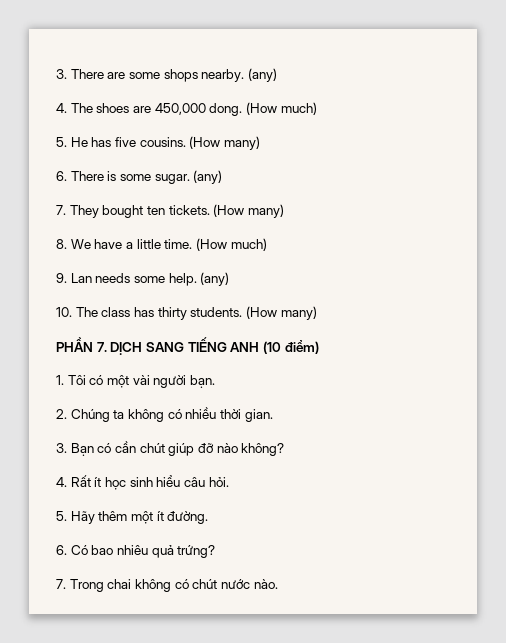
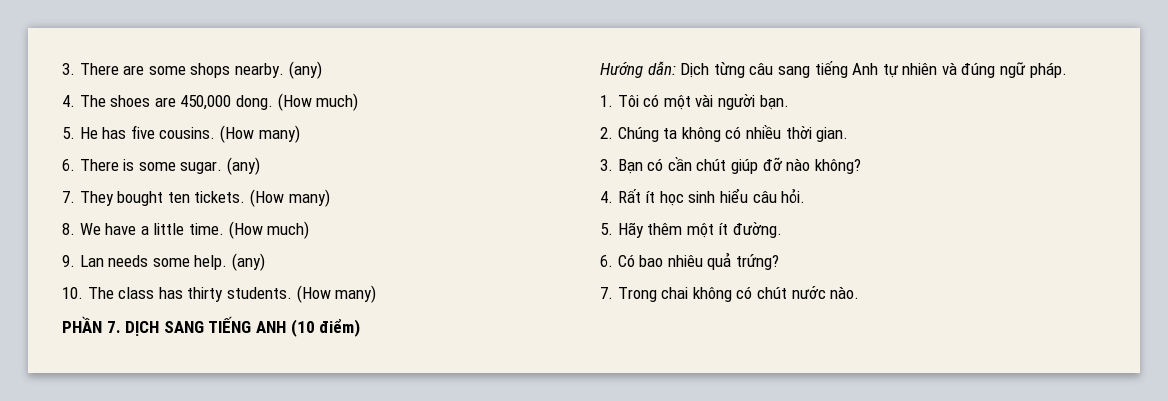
(319, 347) none -> [600,61,1067,78] // Hướng dẫn: Dịch từng câu sang tiếng Anh tự nhiên và đúng ngữ pháp.

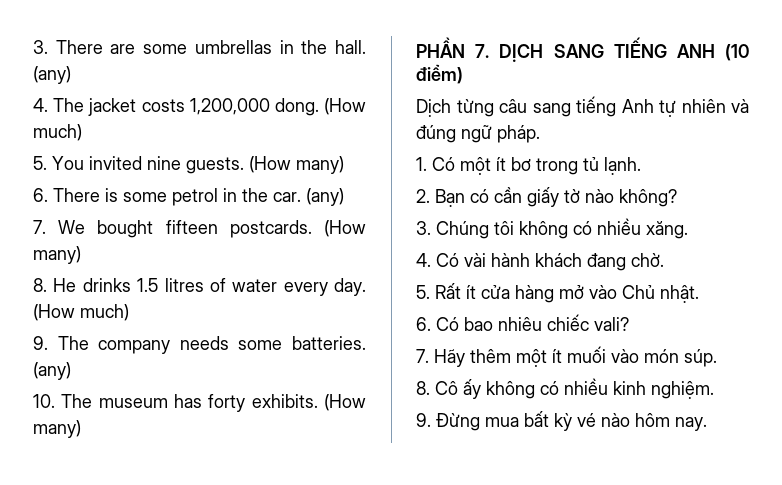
[190,63,284,78] shops nearby. -> [194,40,366,54] umbrellas in the hall.
[110,95,232,110] shoes are 450,000 -> [88,98,270,116] jacket costs 1,200,000
[79,125,216,139] He has five cousins. -> [52,156,244,174] You invited nine guests.
[180,157,260,175] [62,189,330,207] [62,223,224,235] sugar. (any) // 7. They bought ten tickets. (How many) // 8. We have a little time. -> [172,188,344,206] [33,220,366,238] [33,246,81,264] [33,278,366,296] petrol in the car. (any) // 7. We bought fifteen postcards. (How many) // 8. He drinks 1.5 litres of water every day.
[79,255,104,267] Lan -> [57,336,171,354] The company
[194,255,228,270] help. -> [292,336,366,350] batteries.
[118,287,292,302] class has thirty students. -> [98,394,318,412] museum has forty exhibits.
[600,61,676,78] Hướng dẫn: -> (463, 74) none
[617,94,789,110] [600,125,849,142] [600,157,861,174] [600,188,806,206] [600,222,782,238] Tôi có một vài người bạn. // 2. Chúng ta không có nhiều thời gian. // 3. Bạn có cần chút giúp đỡ nào không? // 4. Rất ít học sinh hiểu câu hỏi. // 5. Hãy thêm một ít đường. -> [432,157,641,175] [416,187,677,207] [416,218,688,239] [416,253,664,271] [416,283,699,303] Có một ít bơ trong tủ lạnh. // 2. Bạn có cần giấy tờ nào không? // 3. Chúng tôi không có nhiều xăng. // 4. Có vài hành khách đang chờ. // 5. Rất ít cửa hàng mở vào Chủ nhật.
[707,252,779,270] [600,286,860,302] quả trứng? // 7. Trong chai không có chút nước nào. -> [547,314,629,331] [416,346,717,367] [416,378,714,399] [416,411,707,431] chiếc vali? // 7. Hãy thêm một ít muối vào món súp. // 8. Cô ấy không có nhiều kinh nghiệm. // 9. Đừng mua bất kỳ vé nào hôm nay.

